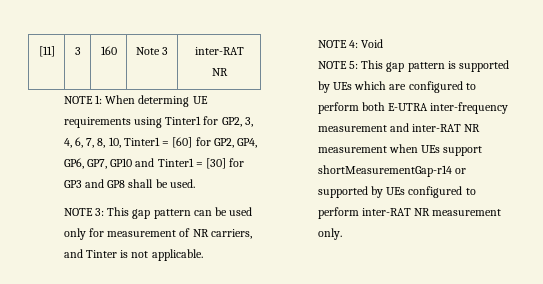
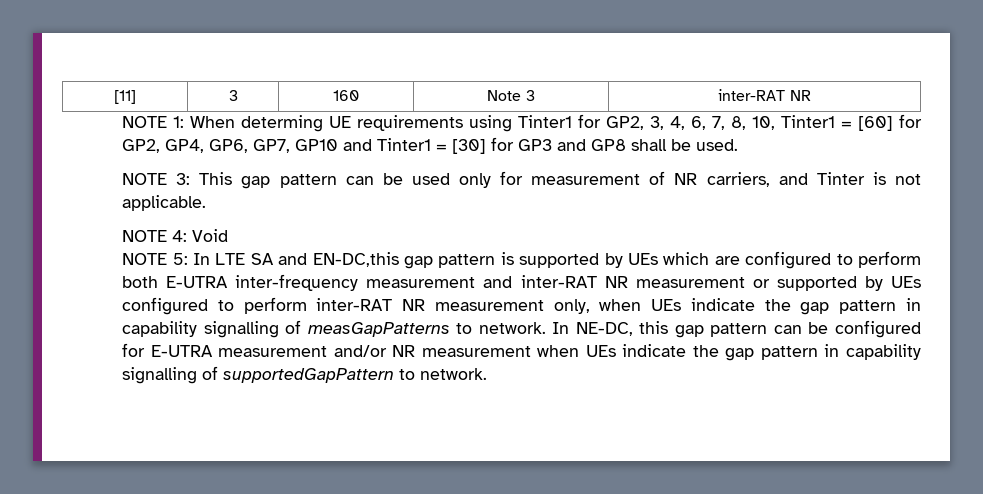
[361,60,384,69] This -> [192,252,399,267] In LTE SA and EN-DC,this
[388,144,483,156] [317,165,452,177] when UEs support shortMeasurementGap-r14 -> (745, 282) none
[317,228,342,240] only. -> [553,298,922,315] [122,320,921,338] [122,343,921,361] [122,366,488,384] only, when UEs indicate the gap pattern in capability signalling of measGapPatterns to network. In NE-DC, this gap pattern can be configured for E-UTRA measurement and/or NR measurement when UEs indicate the gap pattern in capability signalling of supportedGapPattern to network.

